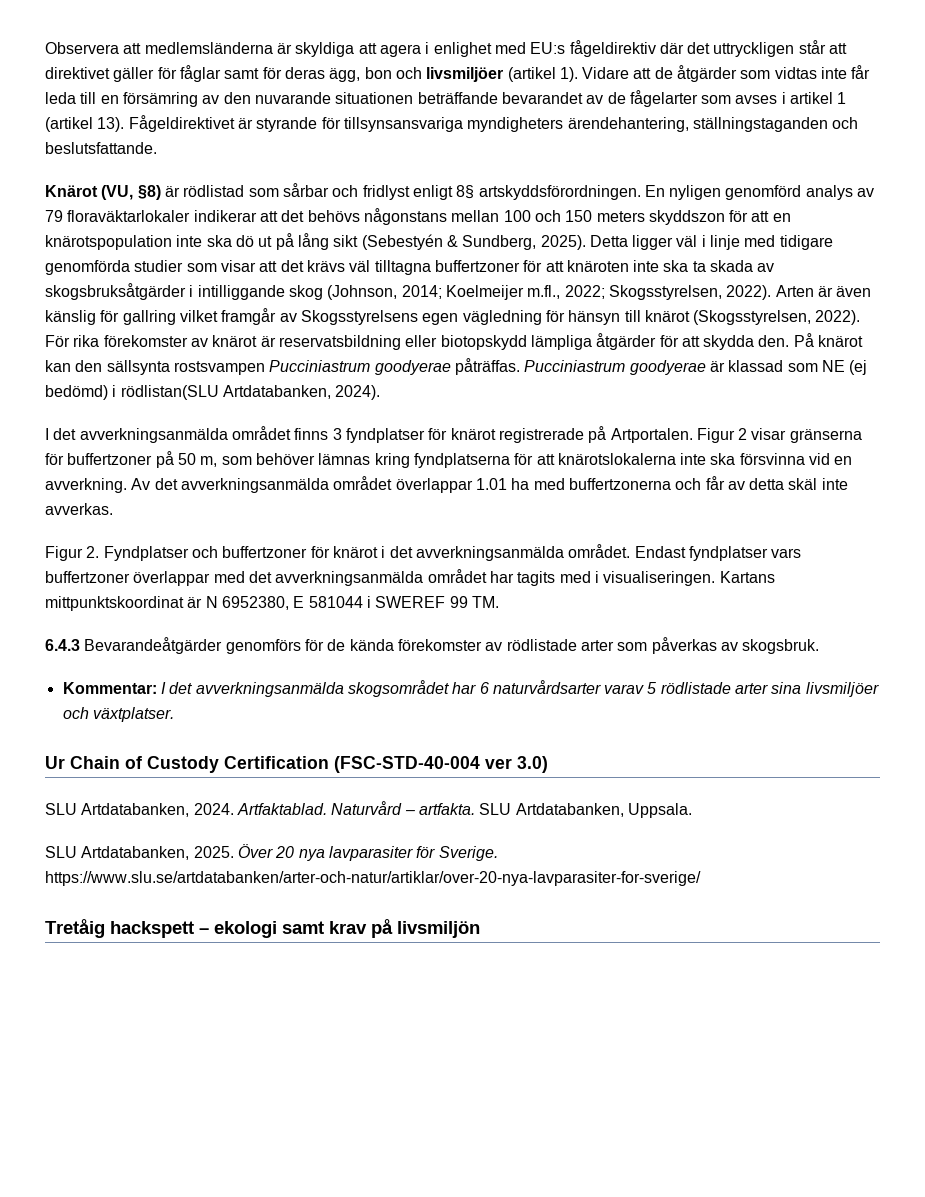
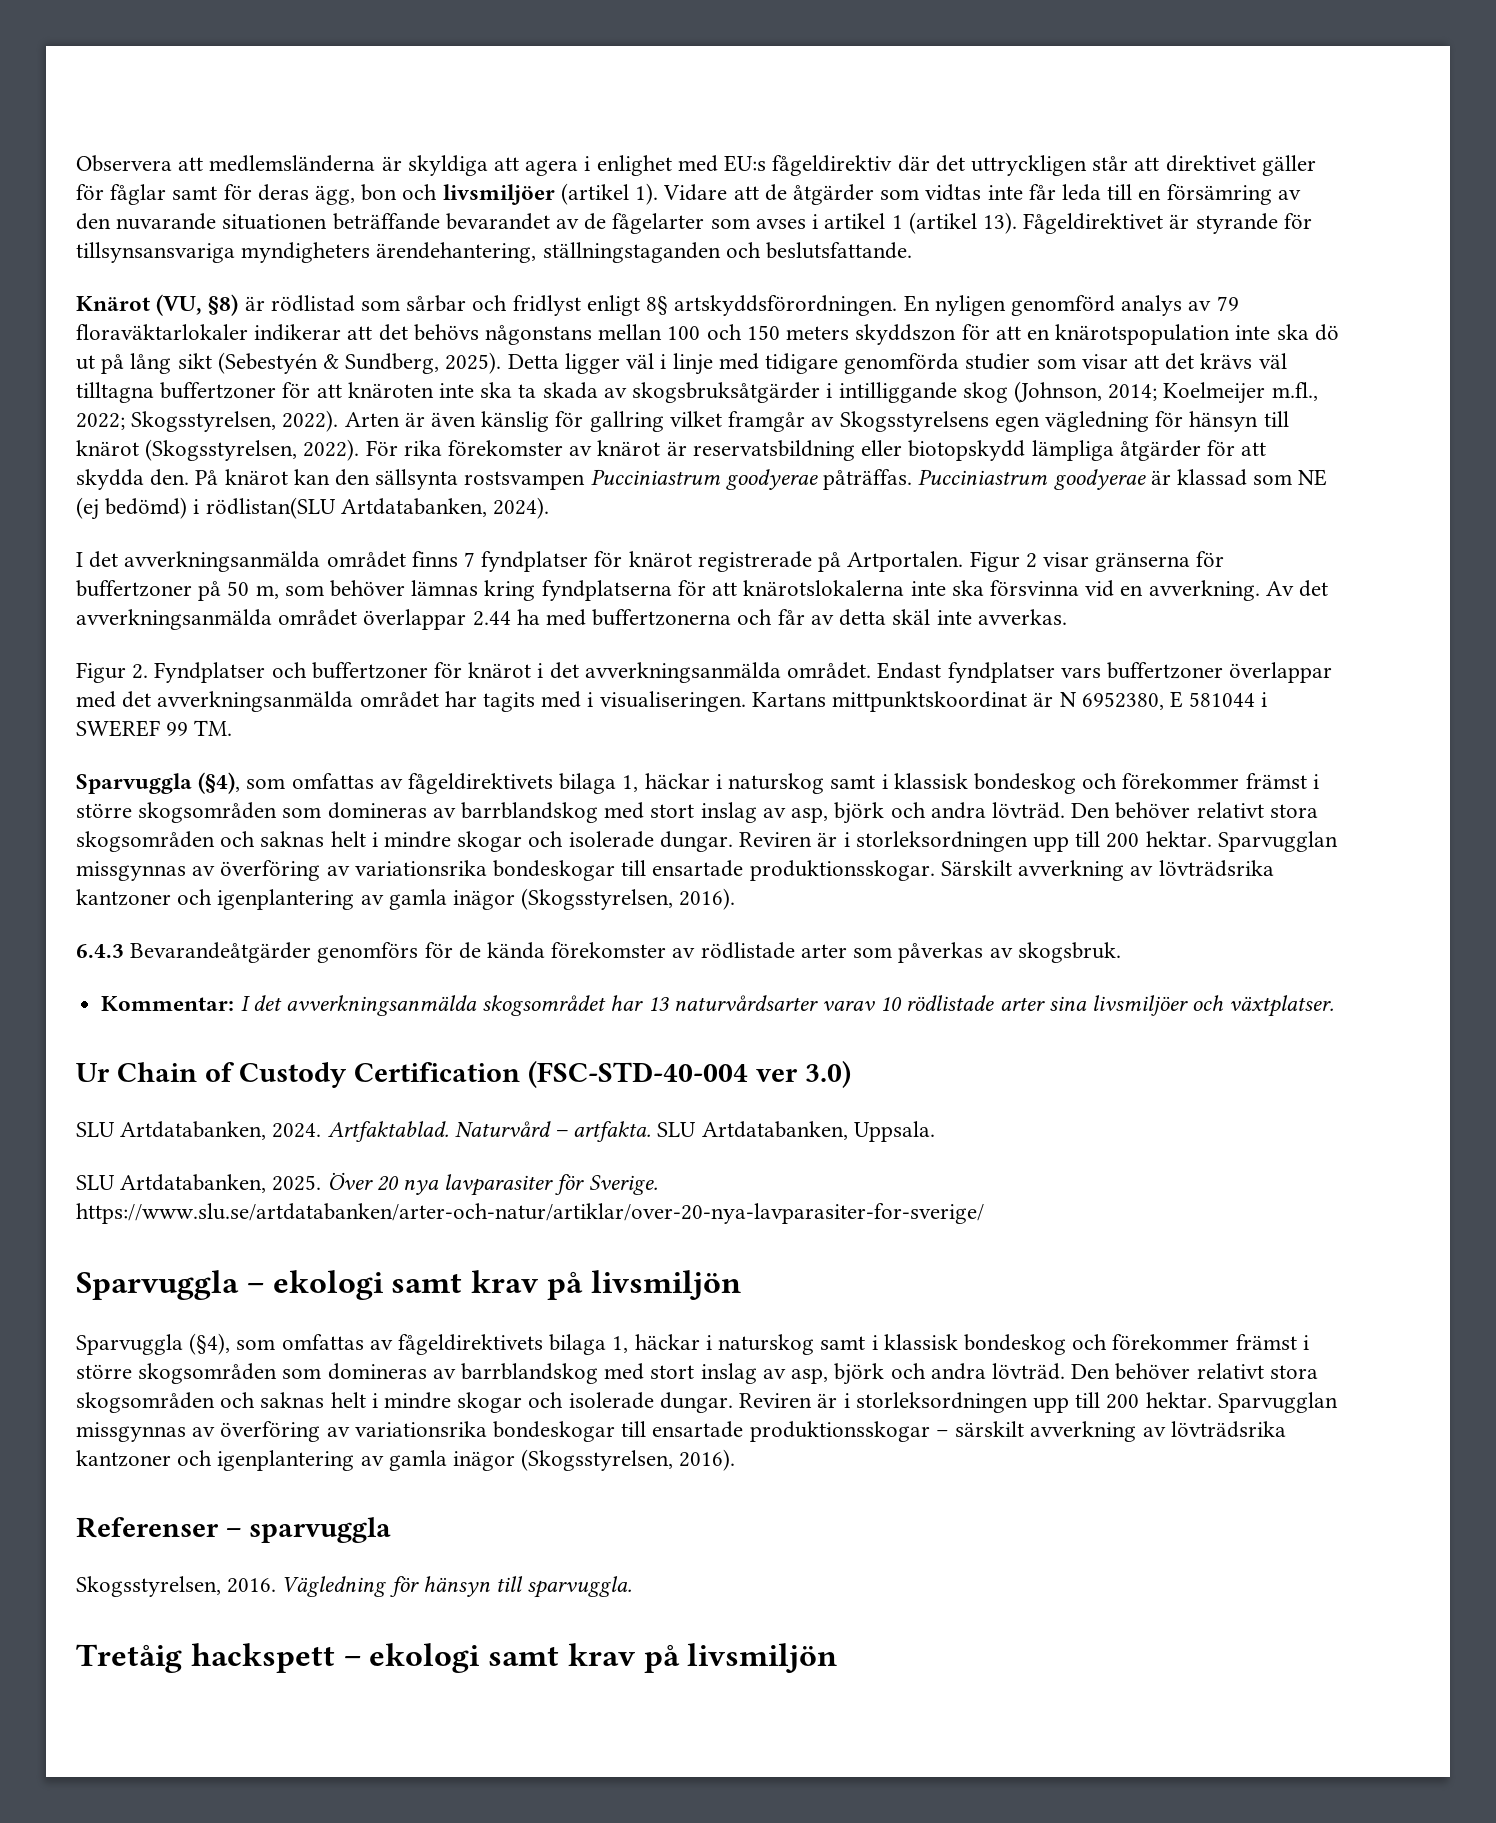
[332,428,342,440] 3 -> [464,552,476,567] 7
[475,478,507,490] 1.01 -> [472,611,511,626] 2.44
(499, 602) none -> [76,772,1319,794] [76,802,1318,824] [76,831,1338,852] [76,860,1274,881] [76,888,736,910] // Sparvuggla (§4), som omfattas av fågeldirektivets bilaga 1, häckar i naturskog samt i klassisk bondeskog och förekommer främst i större skogsområden som domineras av barrblandskog med stort inslag av asp, björk och andra lövträd. Den behöver relativt stora skogsområden och saknas helt i mindre skogar och isolerade dungar. Reviren är i storleksordningen upp till 200 hektar. Sparvugglan missgynnas av överföring av variationsrika bondeskogar till ensartade produktionsskogar. Särskilt avverkning av lövträdsrika kantzoner och igenplantering av gamla inägor (Skogsstyrelsen, 2016).
[479,682,489,694] 6 -> [647,996,669,1011] 13
[647,682,657,694] 5 -> [880,996,903,1011] 10
(701, 878) none -> [76,1270,741,1300] [76,1333,1309,1355] [76,1363,1318,1385] [76,1392,1338,1413] [76,1421,1286,1442] [76,1449,736,1471] [76,1517,391,1543] [76,1576,633,1598] // Sparvuggla – ekologi samt krav på livsmiljön // Sparvuggla (§4), som omfattas av fågeldirektivets bilaga 1, häckar i naturskog samt i klassisk bondeskog och förekommer främst i större skogsområden som domineras av barrblandskog med stort inslag av asp, björk och andra lövträd. Den behöver relativt stora skogsområden och saknas helt i mindre skogar och isolerade dungar. Reviren är i storleksordningen upp till 200 hektar. Sparvugglan missgynnas av överföring av variationsrika bondeskogar till ensartade produktionsskogar – särskilt avverkning av lövträdsrika kantzoner och igenplantering av gamla inägor (Skogsstyrelsen, 2016). // Referenser – sparvuggla // Skogsstyrelsen, 2016. Vägledning för hänsyn till sparvuggla.

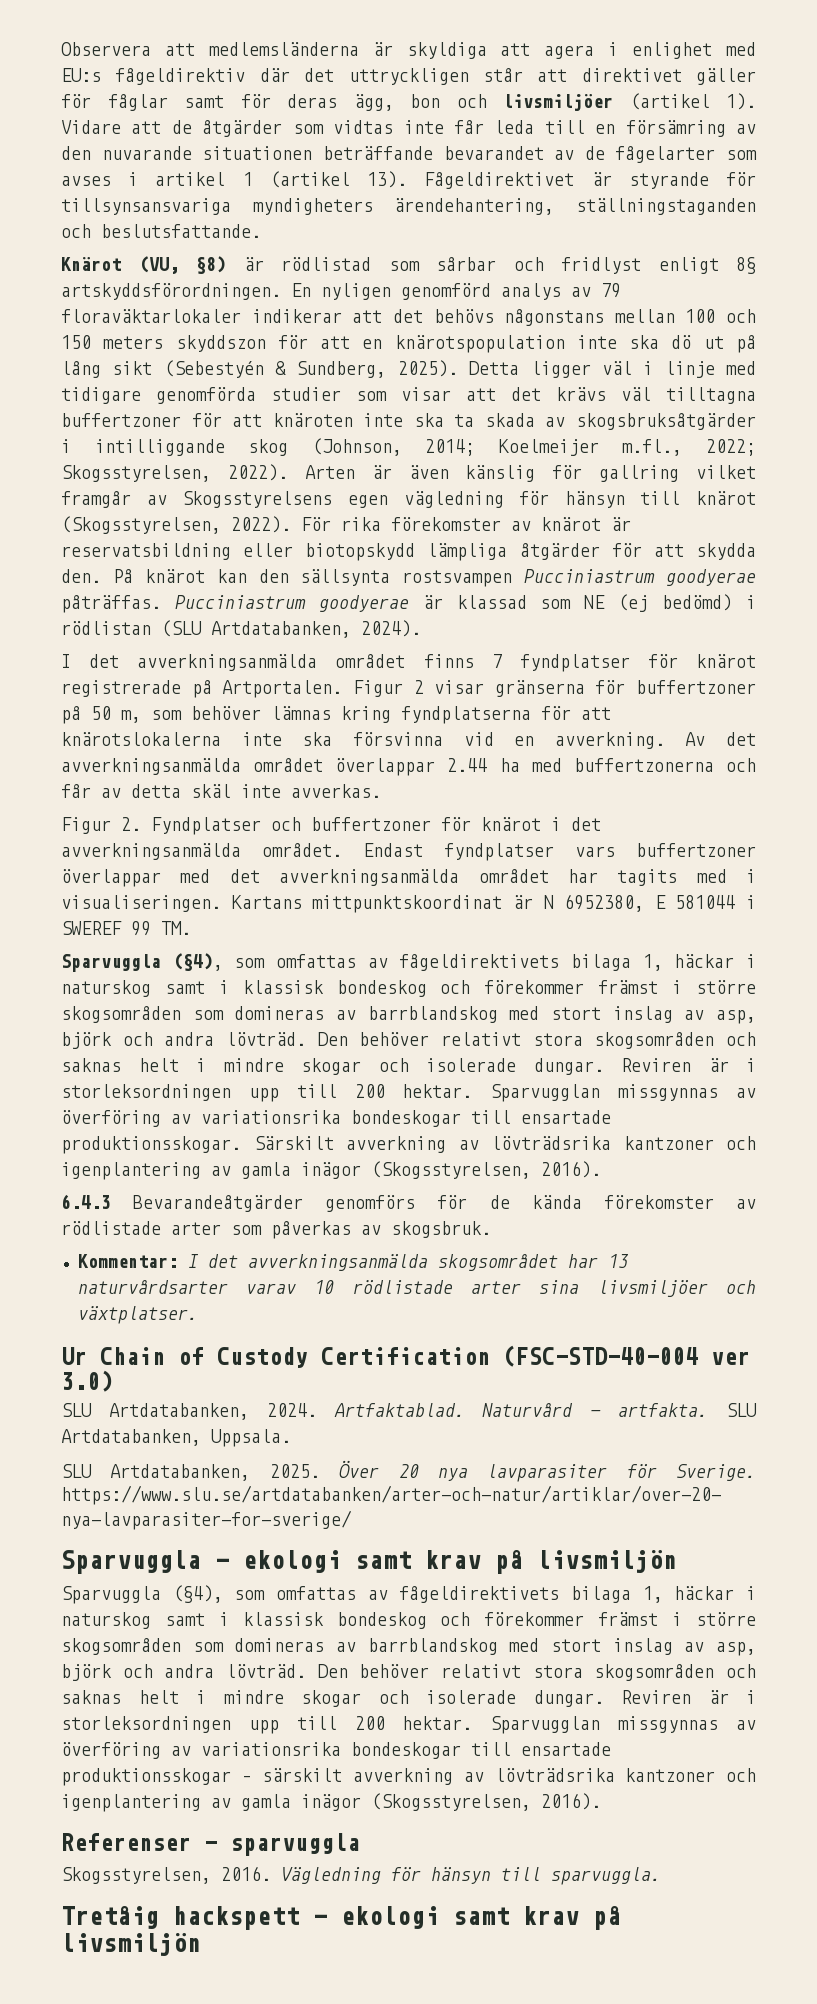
[205,497,336,519] rödlistan(SLU -> [61,620,202,637] rödlistan (SLU

